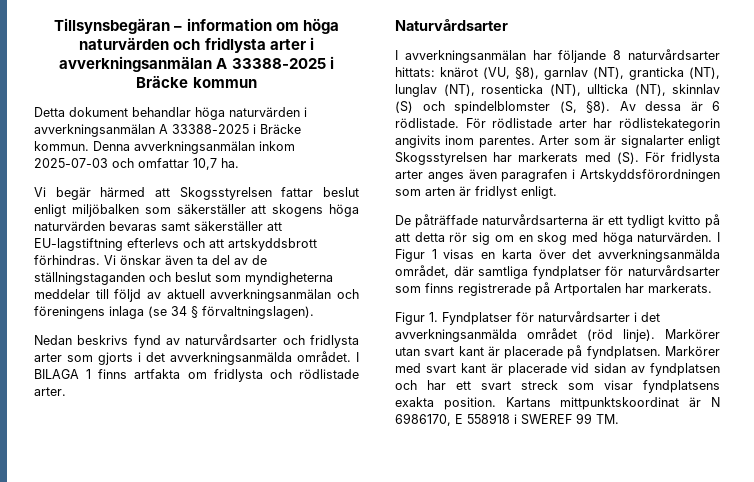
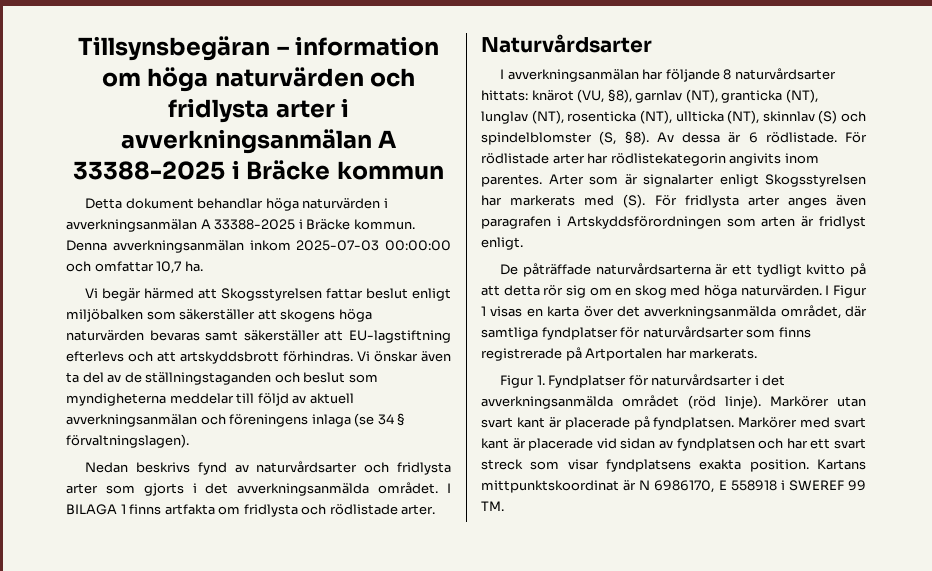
(108, 163) none -> [385,240,451,251] 00:00:00

